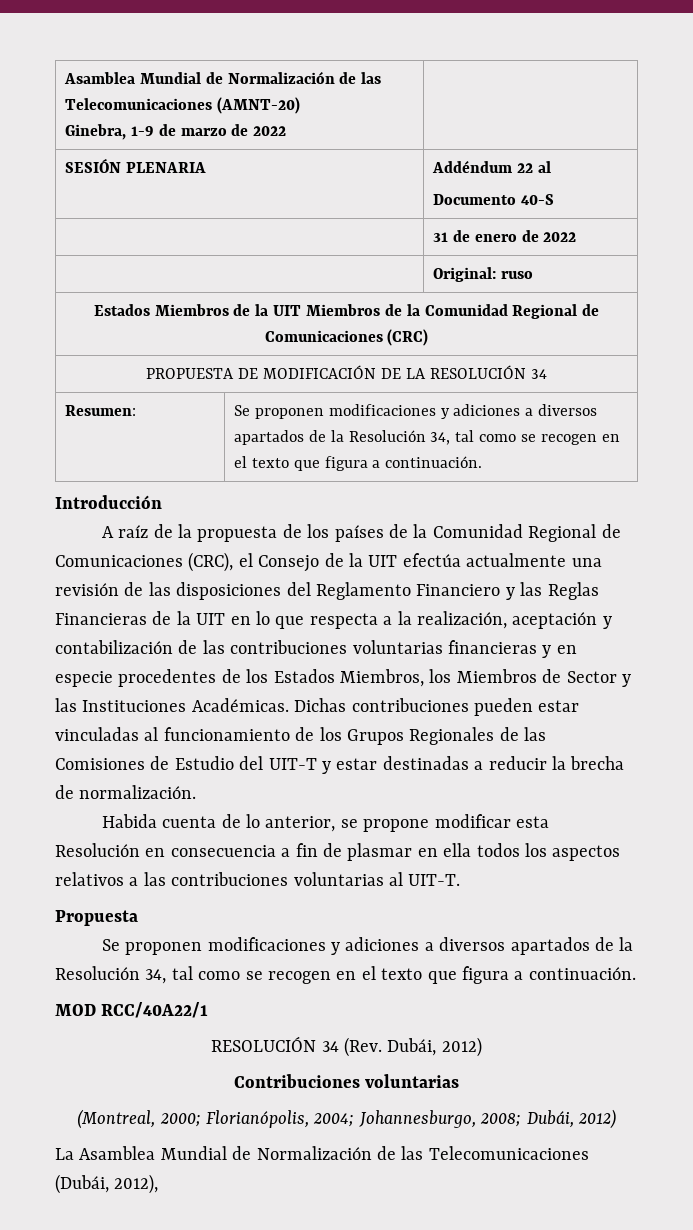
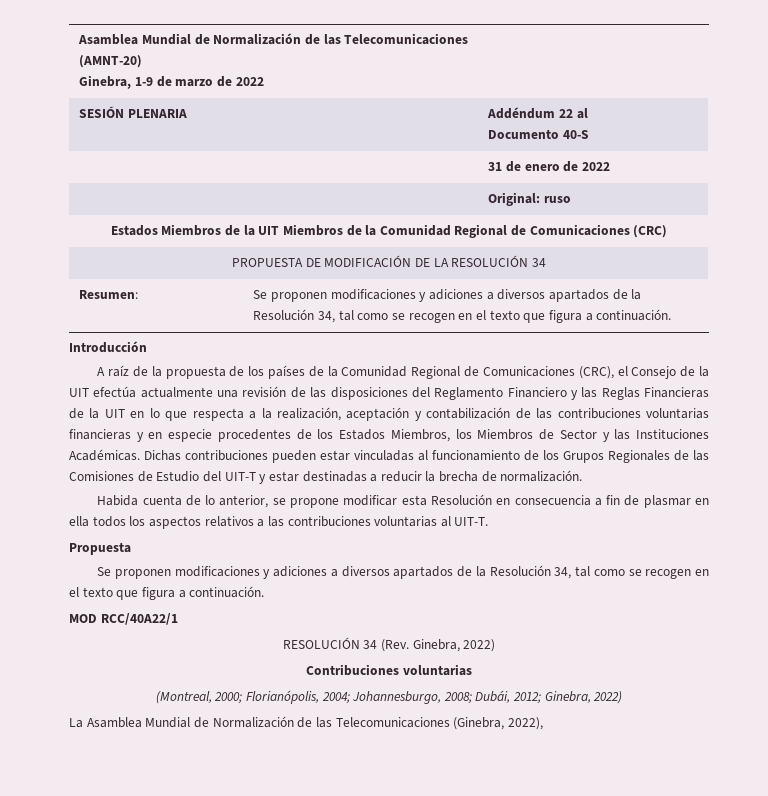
[387,1037,482,1057] Dubái, 2012) -> [412,639,496,652] Ginebra, 2022)
[577,1109,616,1129] 2012) -> [513,691,623,704] 2012; Ginebra, 2022)
[55,1174,159,1194] (Dubái, 2012), -> [453,717,543,730] (Ginebra, 2022),

